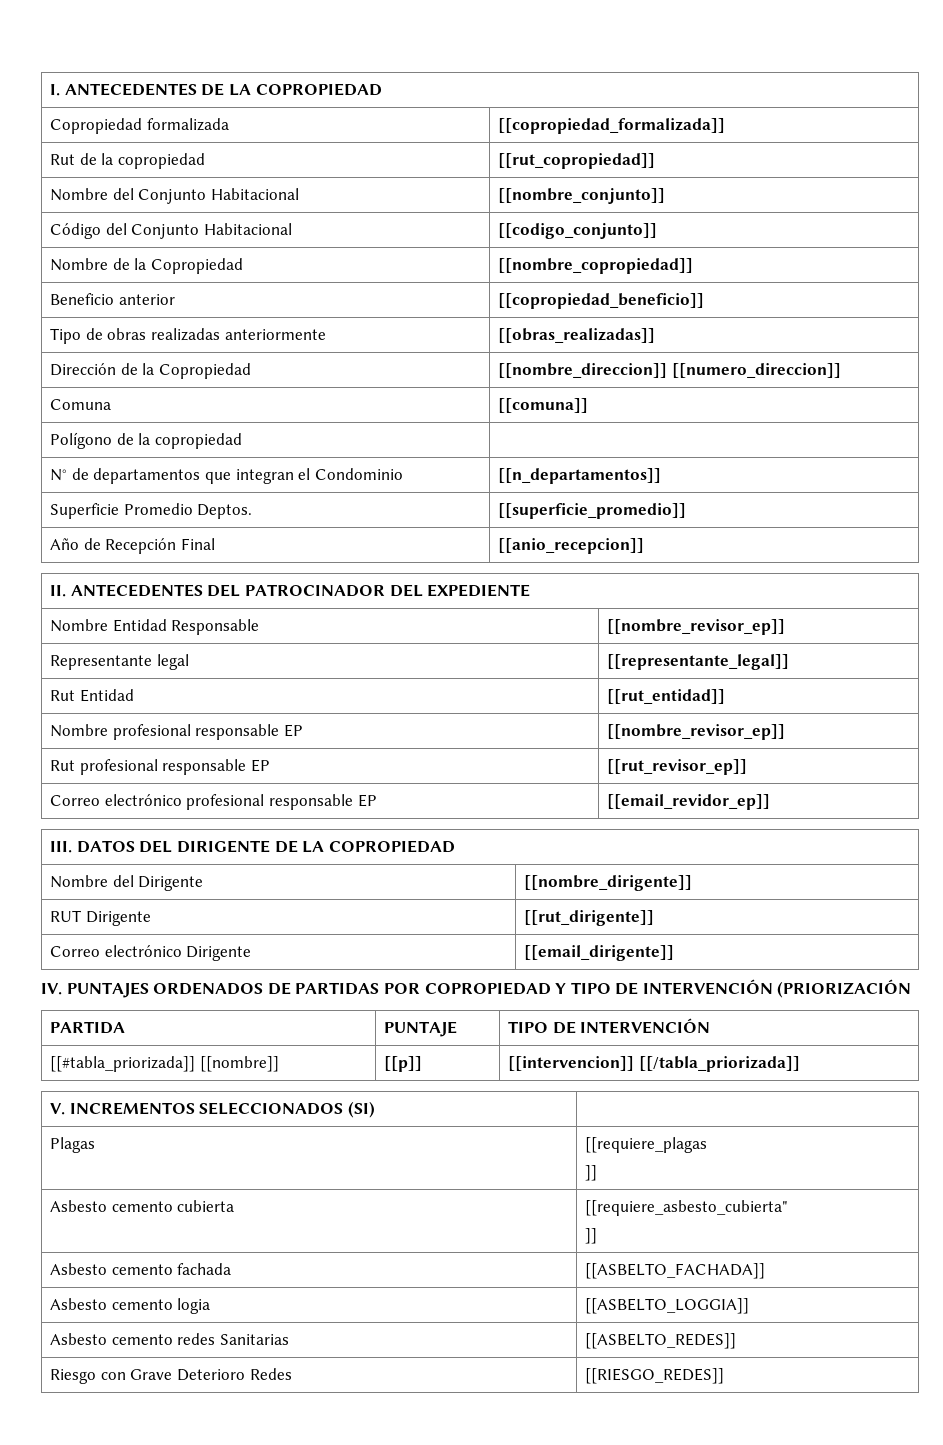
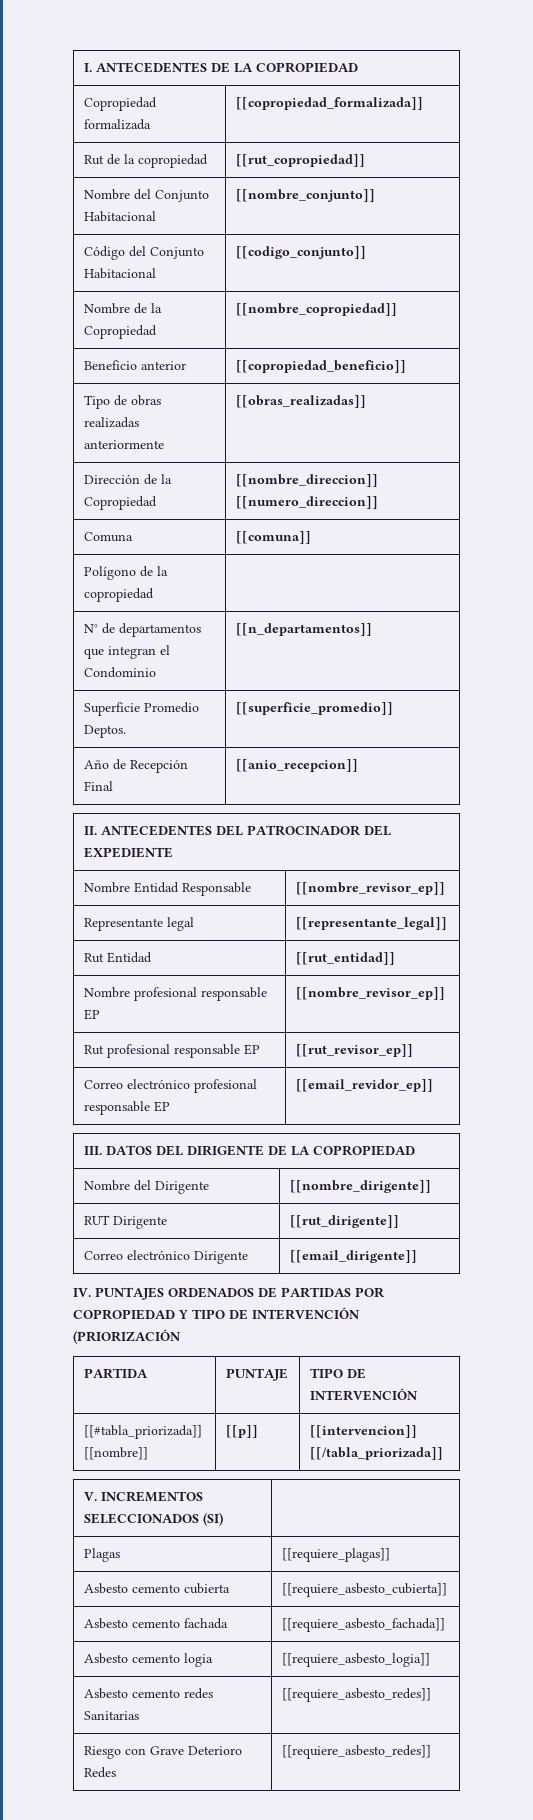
[585,1137,708,1153] [585,1165,598,1181] [[requiere_plagas // ]] -> [281,1548,390,1562] [[requiere_plagas]]
[585,1200,789,1216] [585,1228,598,1244] [[requiere_asbesto_cubierta" // ]] -> [281,1583,447,1597] [[requiere_asbesto_cubierta]]
[585,1263,766,1279] [[ASBELTO_FACHADA]] -> [281,1618,445,1632] [[requiere_asbesto_fachada]]
[585,1298,750,1314] [[ASBELTO_LOGGIA]] -> [281,1653,430,1667] [[requiere_asbesto_logia]]
[585,1333,737,1349] [[ASBELTO_REDES]] -> [281,1688,431,1702] [[requiere_asbesto_redes]]
[585,1368,725,1384] [[RIESGO_REDES]] -> [281,1745,431,1759] [[requiere_asbesto_redes]]

